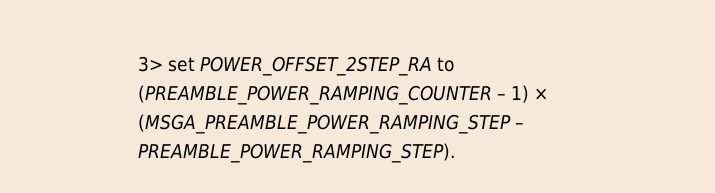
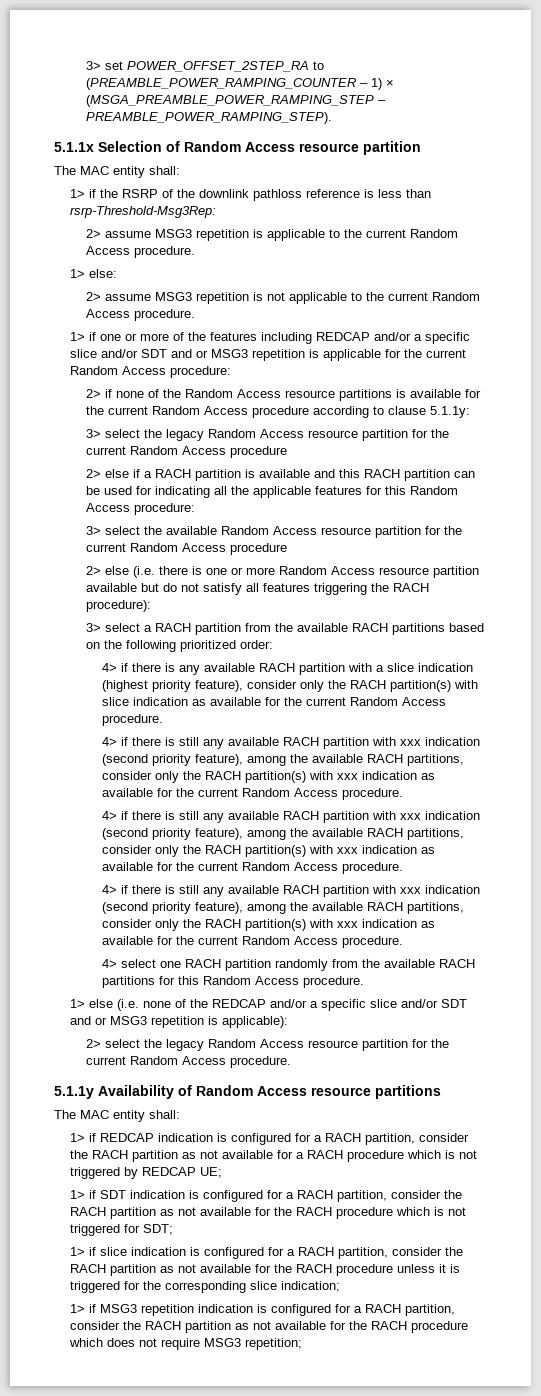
(455, 153) none -> [54,141,421,155] [54,166,180,178] [70,189,432,201] [70,206,217,218] [86,229,459,241] [86,246,196,258] [70,269,118,278] [86,292,481,304] [86,309,196,321] [70,332,471,344] [70,349,467,361] [70,366,232,378] [86,389,482,401] [86,406,471,418] [86,429,450,441] [86,446,288,458] [86,469,476,481] [86,486,459,498] [86,503,196,515] [86,526,463,538] [86,543,288,555] [86,566,480,578] [86,583,430,595] [86,600,152,612] [86,623,485,635] [86,640,274,652] [102,663,474,675] [102,680,479,692] [102,697,447,706] [102,714,164,726] [102,737,481,749] [102,754,465,766] [102,771,436,783] [102,788,404,800] [102,811,481,823] [102,828,465,840] [102,845,436,857] [102,862,404,874] [102,885,481,897] [102,902,465,914] [102,919,436,931] [102,936,404,948] [102,959,476,971] [102,976,365,988] [70,999,468,1011] [70,1016,289,1028] [86,1039,450,1051] [86,1056,292,1068] [54,1085,441,1099] [54,1110,180,1122] [70,1133,470,1145] [70,1150,478,1162] [70,1167,223,1179] [70,1190,463,1202] [70,1207,467,1219] [70,1224,174,1236] [70,1247,464,1259] [70,1264,461,1276] [70,1281,341,1293] [70,1304,456,1316] [70,1321,469,1333] [69,1338,303,1350] // 5.1.1x Selection of Random Access resource partition // The MAC entity shall: // 1> if the RSRP of the downlink pathloss reference is less than rsrp-Threshold-Msg3Rep: // 2> assume MSG3 repetition is applicable to the current Random Access procedure. // 1> else: // 2> assume MSG3 repetition is not applicable to the current Random Access procedure. // 1> if one or more of the features including REDCAP and/or a specific slice and/or SDT and or MSG3 repetition is applicable for the current Random Access procedure: // 2> if none of the Random Access resource partitions is available for the current Random Access procedure according to clause 5.1.1y: // 3> select the legacy Random Access resource partition for the current Random Access procedure // 2> else if a RACH partition is available and this RACH partition can be used for indicating all the applicable features for this Random Access procedure: // 3> select the available Random Access resource partition for the current Random Access procedure // 2> else (i.e. there is one or more Random Access resource partition available but do not satisfy all features triggering the RACH procedure): // 3> select a RACH partition from the available RACH partitions based on the following prioritized order: // 4> if there is any available RACH partition with a slice indication (highest priority feature), consider only the RACH partition(s) with slice indication as available for the current Random Access procedure. // 4> if there is still any available RACH partition with xxx indication (second priority feature), among the available RACH partitions, consider only the RACH partition(s) with xxx indication as available for the current Random Access procedure. // 4> if there is still any available RACH partition with xxx indication (second priority feature), among the available RACH partitions, consider only the RACH partition(s) with xxx indication as available for the current Random Access procedure. // 4> if there is still any available RACH partition with xxx indication (second priority feature), among the available RACH partitions, consider only the RACH partition(s) with xxx indication as available for the current Random Access procedure. // 4> select one RACH partition randomly from the available RACH partitions for this Random Access procedure. // 1> else (i.e. none of the REDCAP and/or a specific slice and/or SDT and or MSG3 repetition is applicable): // 2> select the legacy Random Access resource partition for the current Random Access procedure. // 5.1.1y Availability of Random Access resource partitions // The MAC entity shall: // 1> if REDCAP indication is configured for a RACH partition, consider the RACH partition as not available for a RACH procedure which is not triggered by REDCAP UE; // 1> if SDT indication is configured for a RACH partition, consider the RACH partition as not available for the RACH procedure which is not triggered for SDT; // 1> if slice indication is configured for a RACH partition, consider the RACH partition as not available for the RACH procedure unless it is triggered for the corresponding slice indication; // 1> if MSG3 repetition indication is configured for a RACH partition, consider the RACH partition as not available for the RACH procedure which does not require MSG3 repetition;

